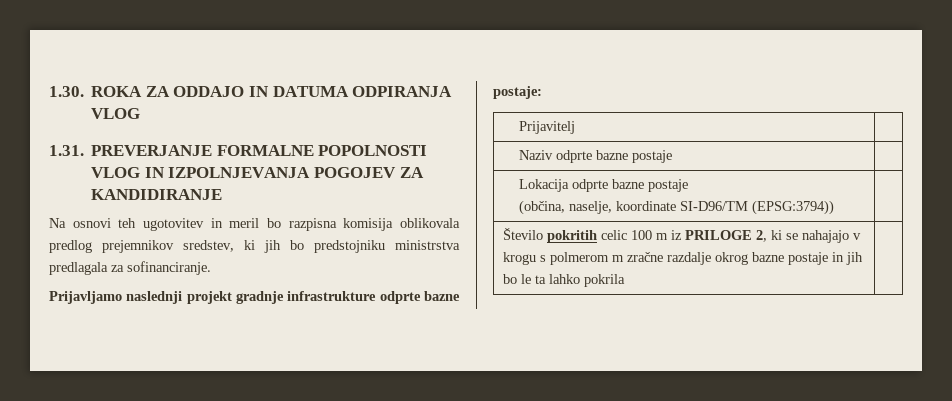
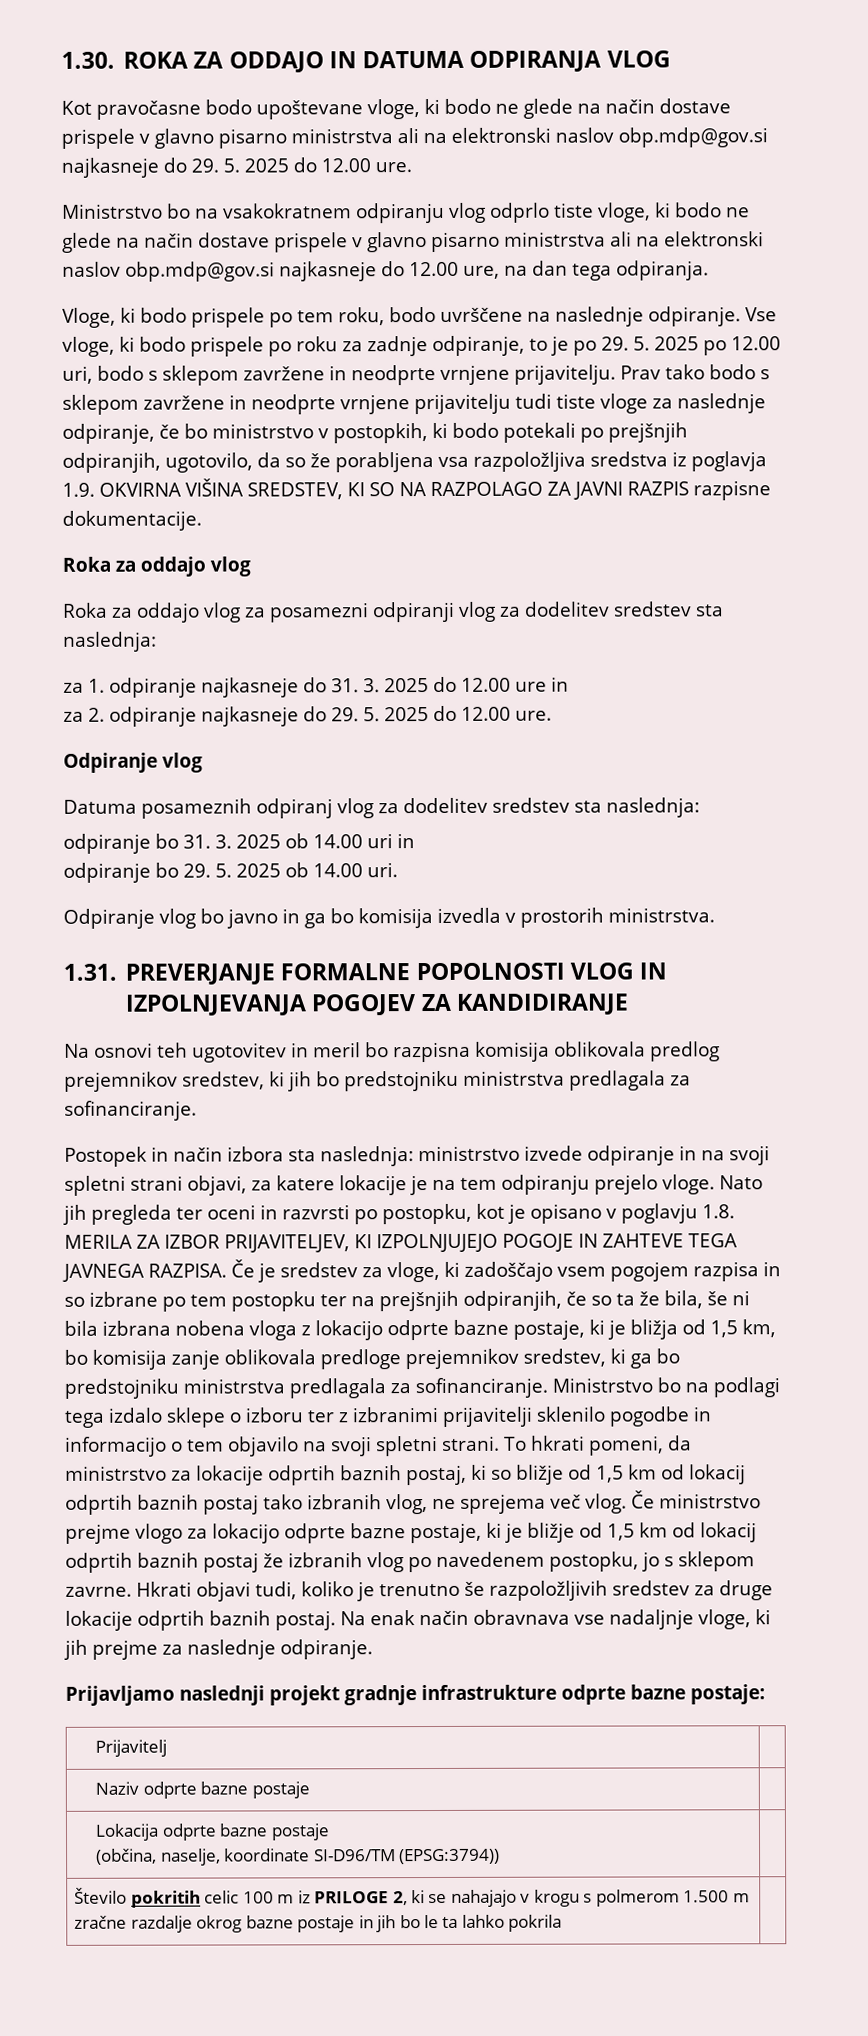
(141, 113) none -> [61,98,731,120] [61,127,768,149] [61,157,412,178] [62,202,750,224] [62,231,764,253] [62,260,709,282] [62,306,777,328] [62,335,781,357] [62,364,770,386] [62,393,766,415] [62,422,688,444] [62,451,767,473] [62,478,771,501] [62,510,202,531] [62,556,251,577] [62,601,724,623] [63,631,157,652] [63,676,569,698] [63,705,552,727] [63,752,203,773] [63,797,700,819] [63,833,415,854] [63,862,398,883] [63,907,715,929] // Kot pravočasne bodo upoštevane vloge, ki bodo ne glede na način dostave prispele v glavno pisarno ministrstva ali na elektronski naslov obp.mdp@gov.si najkasneje do 29. 5. 2025 do 12.00 ure. // Ministrstvo bo na vsakokratnem odpiranju vlog odprlo tiste vloge, ki bodo ne glede na način dostave prispele v glavno pisarno ministrstva ali na elektronski naslov obp.mdp@gov.si najkasneje do 12.00 ure, na dan tega odpiranja. // Vloge, ki bodo prispele po tem roku, bodo uvrščene na naslednje odpiranje. Vse vloge, ki bodo prispele po roku za zadnje odpiranje, to je po 29. 5. 2025 po 12.00 uri, bodo s sklepom zavržene in neodprte vrnjene prijavitelju. Prav tako bodo s sklepom zavržene in neodprte vrnjene prijavitelju tudi tiste vloge za naslednje odpiranje, če bo ministrstvo v postopkih, ki bodo potekali po prejšnjih odpiranjih, ugotovilo, da so že porabljena vsa razpoložljiva sredstva iz poglavja 1.9. OKVIRNA VIŠINA SREDSTEV, KI SO NA RAZPOLAGO ZA JAVNI RAZPIS razpisne dokumentacije. // Roka za oddajo vlog // Roka za oddajo vlog za posamezni odpiranji vlog za dodelitev sredstev sta naslednja: // za 1. odpiranje najkasneje do 31. 3. 2025 do 12.00 ure in // za 2. odpiranje najkasneje do 29. 5. 2025 do 12.00 ure. // Odpiranje vlog // Datuma posameznih odpiranj vlog za dodelitev sredstev sta naslednja: // odpiranje bo 31. 3. 2025 ob 14.00 uri in // odpiranje bo 29. 5. 2025 ob 14.00 uri. // Odpiranje vlog bo javno in ga bo komisija izvedla v prostorih ministrstva.
(211, 268) none -> [64,1145,770,1167] [64,1174,763,1196] [62,1203,735,1225] [64,1233,738,1253] [62,1259,781,1283] [64,1290,750,1312] [64,1319,776,1341] [64,1348,680,1370] [64,1377,780,1399] [64,1406,711,1428] [65,1435,692,1457] [65,1464,746,1486] [65,1490,761,1515] [65,1522,757,1544] [65,1551,755,1573] [65,1580,773,1602] [65,1609,771,1631] [63,1639,373,1660] // Postopek in način izbora sta naslednja: ministrstvo izvede odpiranje in na svoji spletni strani objavi, za katere lokacije je na tem odpiranju prejelo vloge. Nato jih pregleda ter oceni in razvrsti po postopku, kot je opisano v poglavju 1.8. MERILA ZA IZBOR PRIJAVITELJEV, KI IZPOLNJUJEJO POGOJE IN ZAHTEVE TEGA JAVNEGA RAZPISA. Če je sredstev za vloge, ki zadoščajo vsem pogojem razpisa in so izbrane po tem postopku ter na prejšnjih odpiranjih, če so ta že bila, še ni bila izbrana nobena vloga z lokacijo odprte bazne postaje, ki je bližja od 1,5 km, bo komisija zanje oblikovala predloge prejemnikov sredstev, ki ga bo predstojniku ministrstva predlagala za sofinanciranje. Ministrstvo bo na podlagi tega izdalo sklepe o izboru ter z izbranimi prijavitelji sklenilo pogodbe in informacijo o tem objavilo na svoji spletni strani. To hkrati pomeni, da ministrstvo za lokacije odprtih baznih postaj, ki so bližje od 1,5 km od lokacij odprtih baznih postaj tako izbranih vlog, ne sprejema več vlog. Če ministrstvo prejme vlogo za lokacijo odprte bazne postaje, ki je bližje od 1,5 km od lokacij odprtih baznih postaj že izbranih vlog po navedenem postopku, jo s sklepom zavrne. Hkrati objavi tudi, koliko je trenutno še razpoložljivih sredstev za druge lokacije odprtih baznih postaj. Na enak način obravnava vse nadaljnje vloge, ki jih prejme za naslednje odpiranje.
(609, 258) none -> [683,1890,730,1903] 1.500

